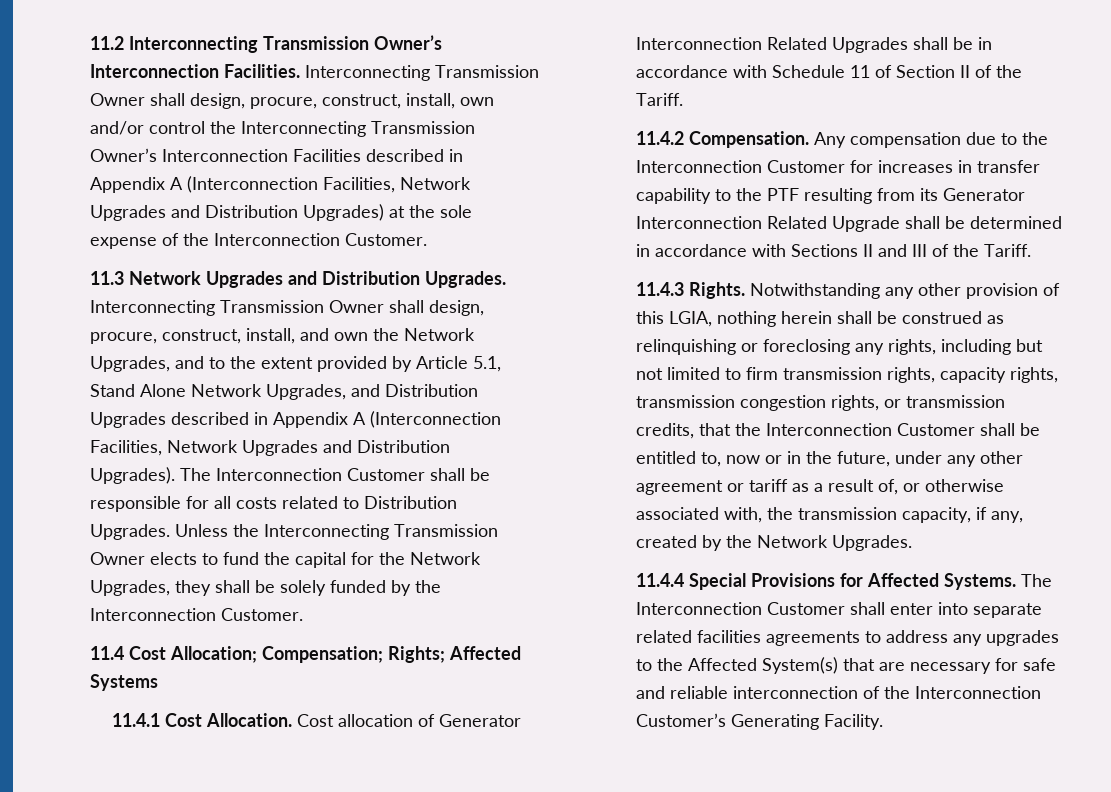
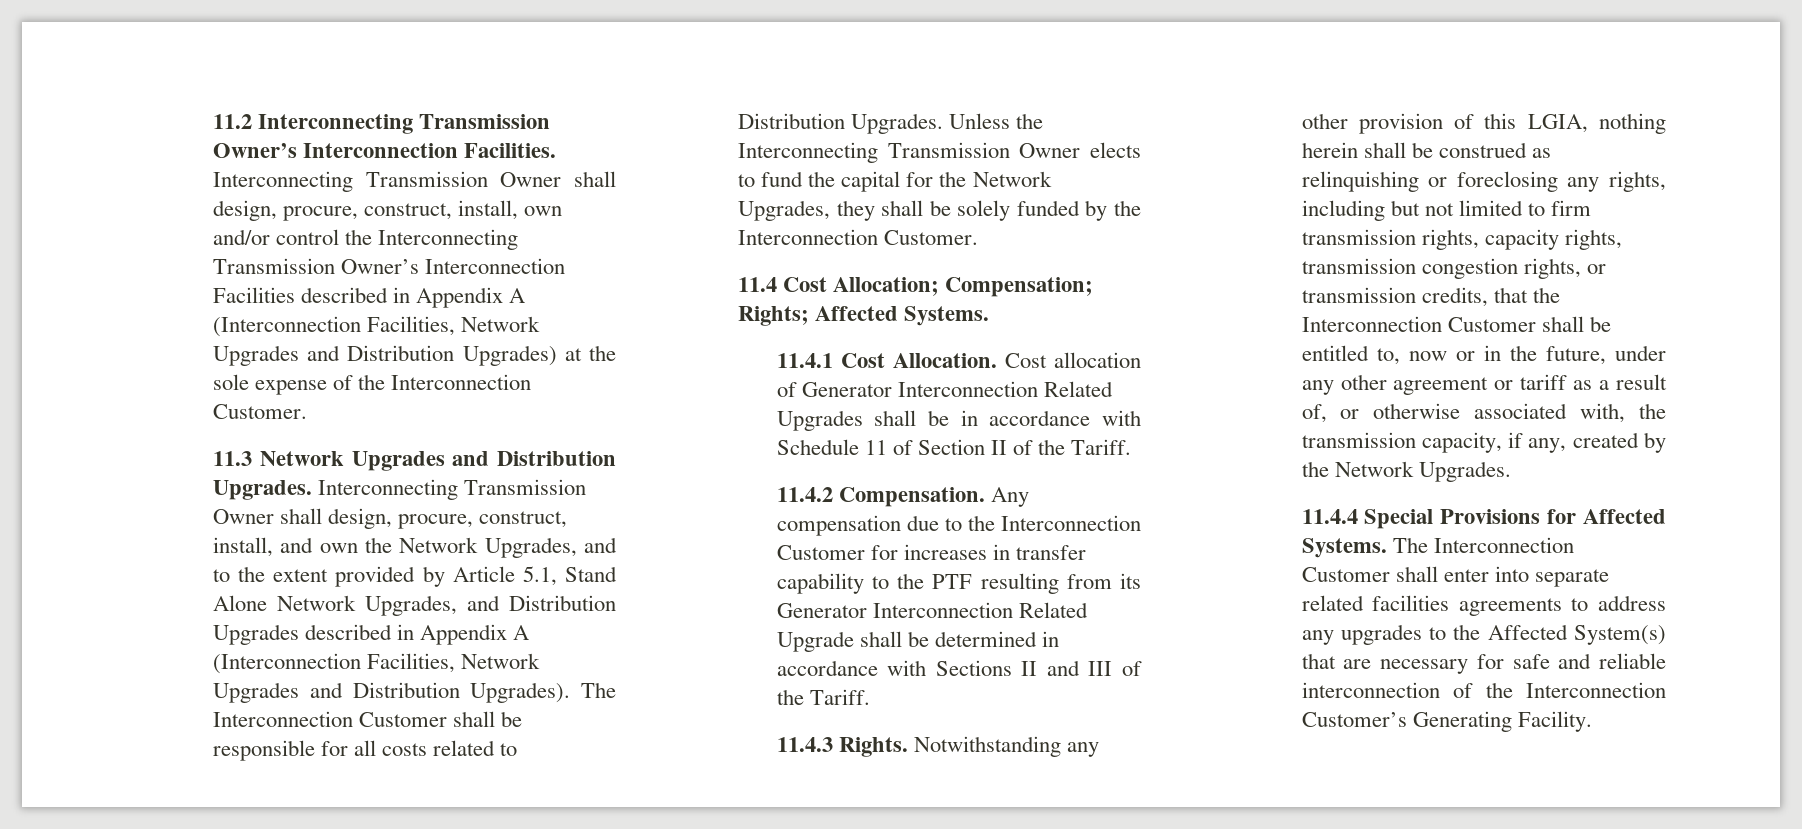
[90,674,159,691] Systems -> [904,306,990,326] Systems.

